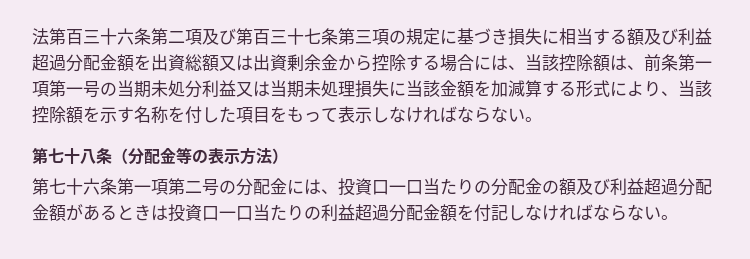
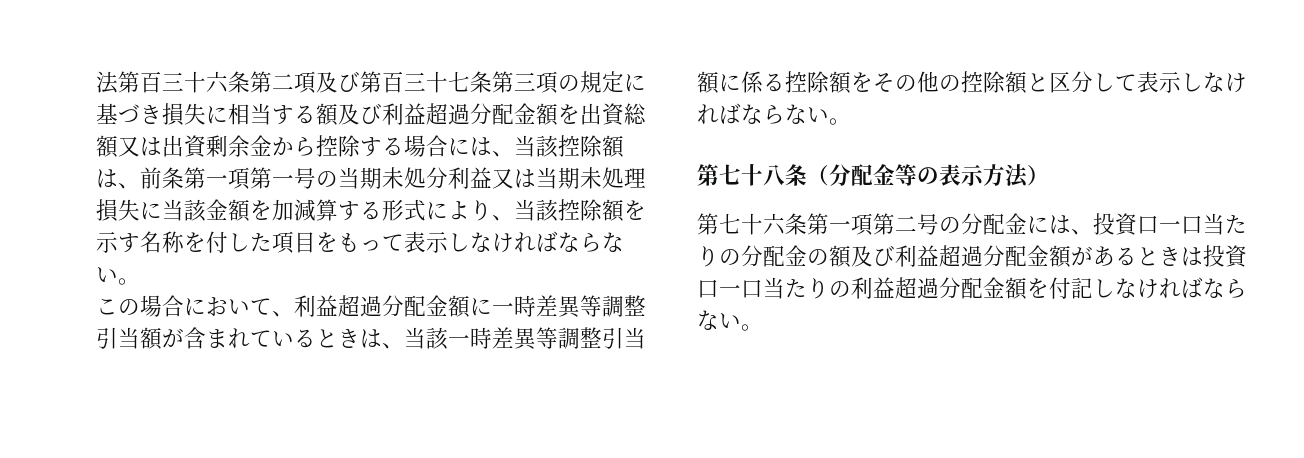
(542, 119) none -> [96,295,646,318] [96,327,646,350] [697,71,1247,94] [697,103,851,125] // この場合において、利益超過分配金額に一時差異等調整引当額が含まれているときは、当該一時差異等調整引当額に係る控除額をその他の控除額と区分して表示しなければならない。

